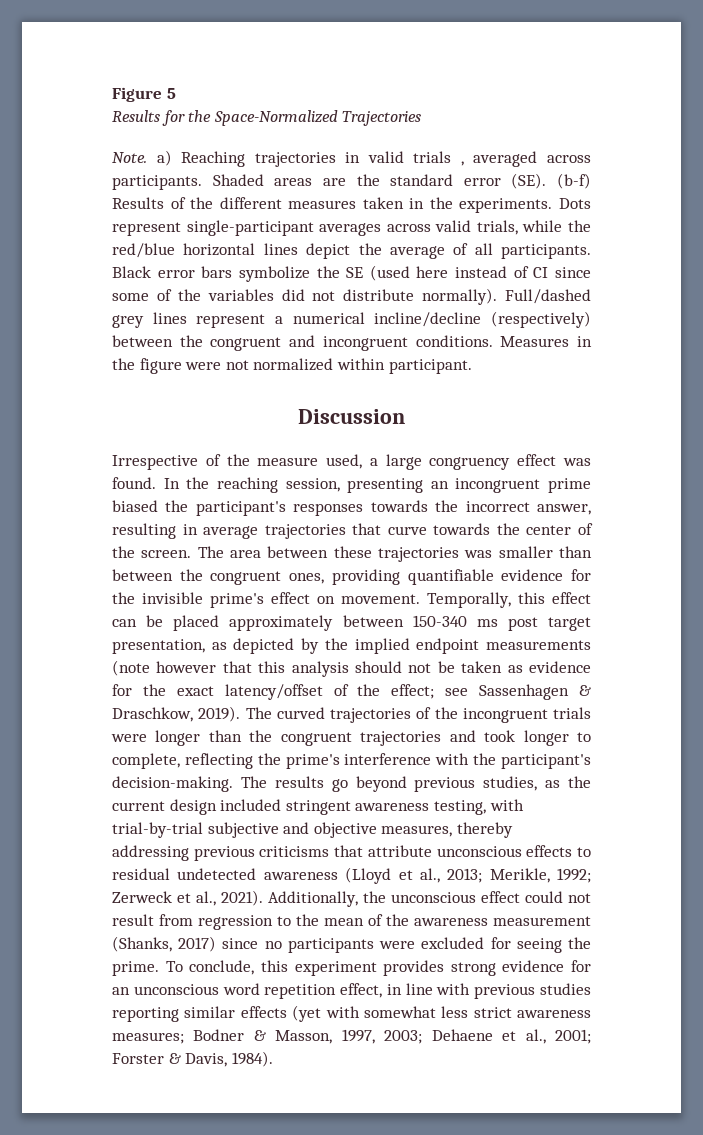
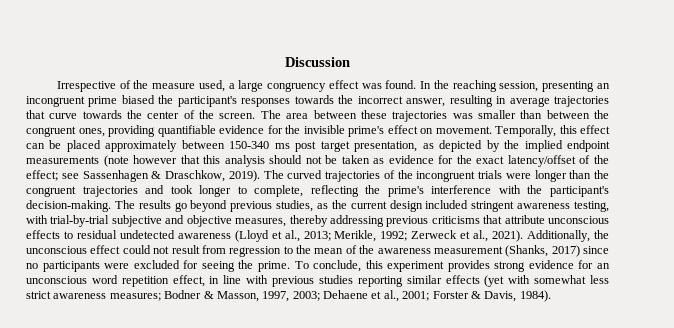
[112,87,176,102] [112,110,422,126] [112,150,591,167] [112,173,591,190] [112,197,591,213] [112,220,591,236] [112,243,591,259] [112,265,591,282] [112,288,591,305] [112,311,591,328] [112,335,592,351] [112,358,472,374] Figure 5 // Results for the Space-Normalized Trajectories // Note. a) Reaching trajectories in valid trials , averaged across participants. Shaded areas are the standard error (SE). (b-f) Results of the different measures taken in the experiments. Dots represent single-participant averages across valid trials, while the red/blue horizontal lines depict the average of all participants. Black error bars symbolize the SE (used here instead of CI since some of the variables did not distribute normally). Full/dashed grey lines represent a numerical incline/decline (respectively) between the congruent and incongruent conditions. Measures in the figure were not normalized within participant. // -> (285, 62) none

